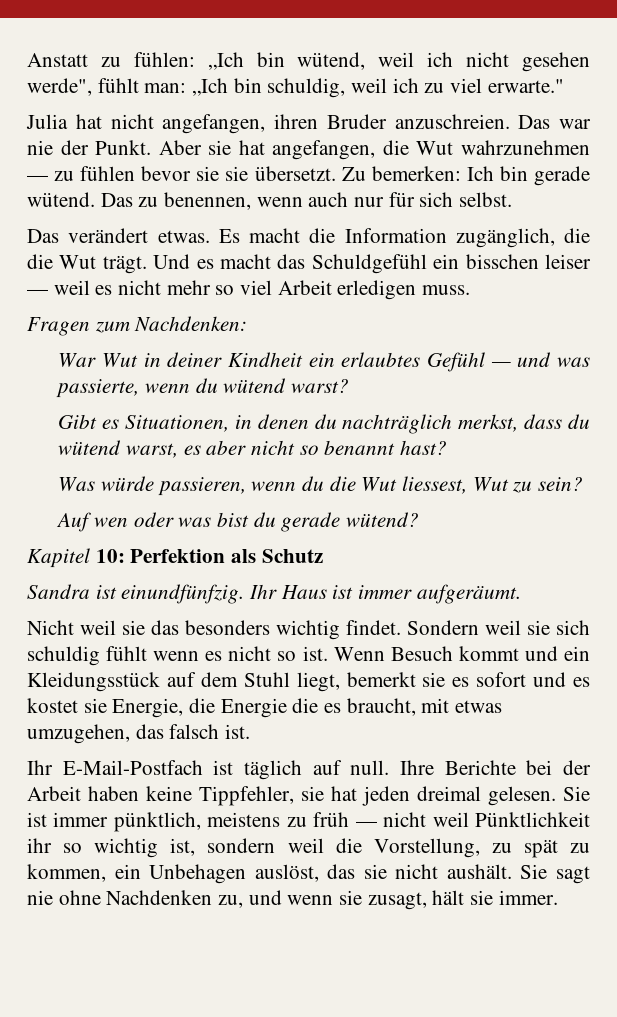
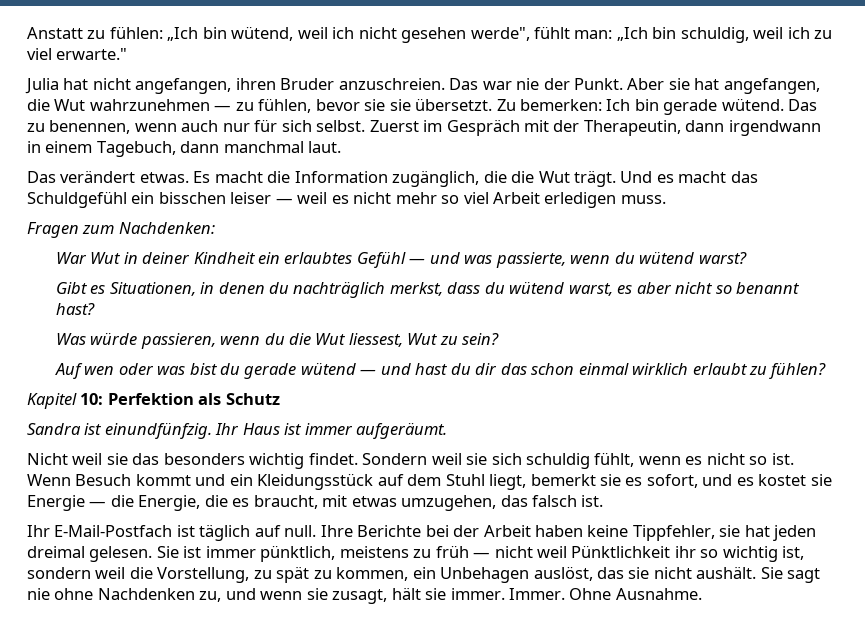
[80,166,136,181] fühlen -> [258,98,312,113] fühlen,
(513, 199) none -> [369,119,821,136] [27,141,342,157] Zuerst im Gespräch mit der Therapeutin, dann irgendwann in einem Tagebuch, dann manchmal laut.
[345,512,419,527] wütend? -> [300,362,827,379] wütend — und hast du dir das schon einmal wirklich erlaubt zu fühlen?
[106,646,148,661] fühlt -> [594,452,635,467] fühlt,
[476,672,527,687] sofort -> [646,474,698,488] sofort,
[112,698,287,718] Energie, die Energie -> [27,495,201,511] Energie — die Energie,
(558, 897) none -> [509,588,702,600] Immer. Ohne Ausnahme.

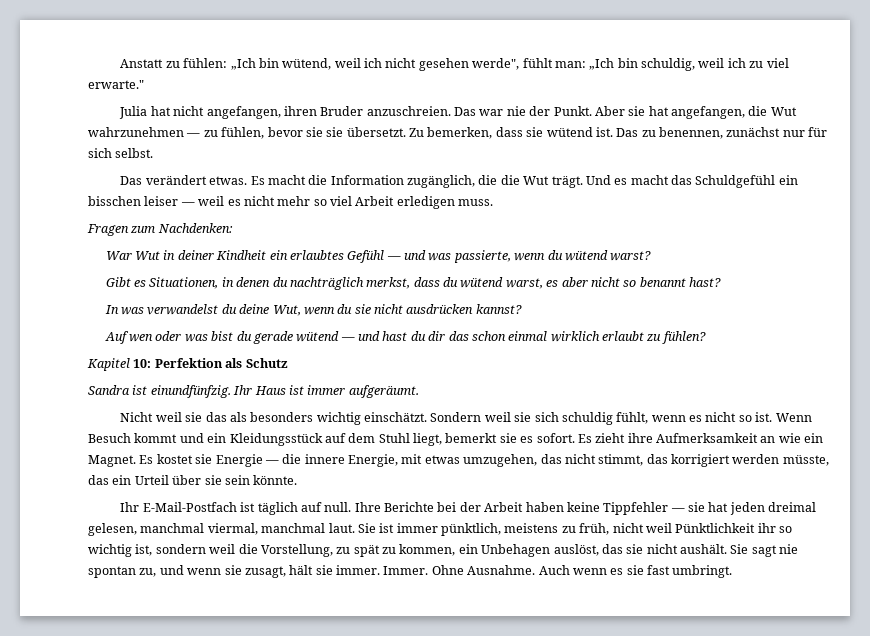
[520,98,784,115] bemerken: Ich bin gerade wütend. -> [427,127,613,139] bemerken, dass sie wütend ist.
[134,120,219,132] wenn auch -> [726,127,781,137] zunächst
[369,119,821,136] [27,141,342,157] Zuerst im Gespräch mit der Therapeutin, dann irgendwann in einem Tagebuch, dann manchmal laut. -> (154, 153) none
[55,332,500,349] Was würde passieren, wenn du die Wut liessest, Wut zu sein? -> [104,304,522,316] In was verwandelst du deine Wut, wenn du sie nicht ausdrücken kannst?
(160, 459) none -> [229,412,247,422] als
[308,453,358,465] findet. -> [364,412,428,422] einschätzt.
[646,474,754,488] sofort, und es -> [536,433,824,443] [88,455,154,467] sofort. Es zieht ihre Aufmerksamkeit an wie ein Magnet. Es
[138,495,604,511] Energie, die es braucht, mit etwas umzugehen, das falsch ist. -> [304,454,829,467] [88,475,298,485] innere Energie, mit etwas umzugehen, das nicht stimmt, das korrigiert werden müsste, das ein Urteil über sie sein könnte.
[632,525,715,541] Tippfehler, -> [603,502,685,515] Tippfehler —
[89,546,153,562] gelesen. -> [88,523,355,536] gelesen, manchmal viermal, manchmal laut.
[435,545,491,558] früh — -> [579,523,610,535] früh,
[54,588,195,600] ohne Nachdenken -> [88,566,136,578] spontan
(702, 594) none -> [538,565,733,578] Auch wenn es sie fast umbringt.

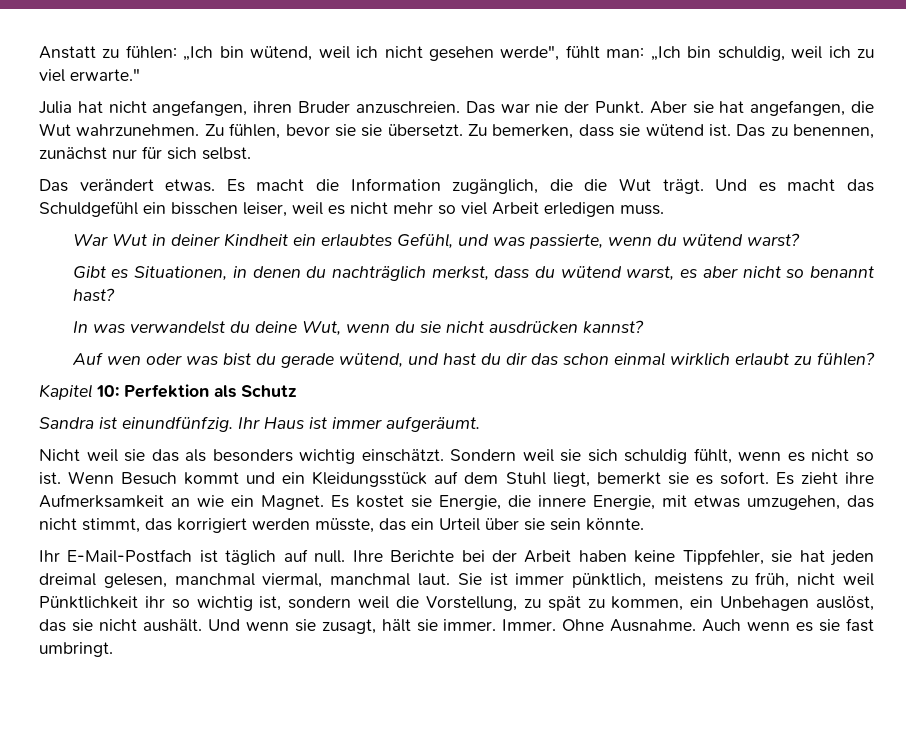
[88,127,218,137] wahrzunehmen — zu -> [76,124,224,136] wahrzunehmen. Zu
[144,196,195,206] leiser — -> [243,202,287,217] leiser,
[87,223,233,236] // Fragen zum Nachdenken: -> (664, 210) none
[347,250,401,263] Gefühl — -> [396,233,453,249] Gefühl,
[296,331,355,342] wütend — -> [338,353,403,368] wütend,
[215,454,279,467] Energie — -> [439,495,501,510] Energie,
[603,502,685,515] Tippfehler — -> [682,549,764,565] Tippfehler,
[730,544,799,557] [88,565,184,578] Sie sagt nie spontan zu, und -> [207,619,240,631] Und

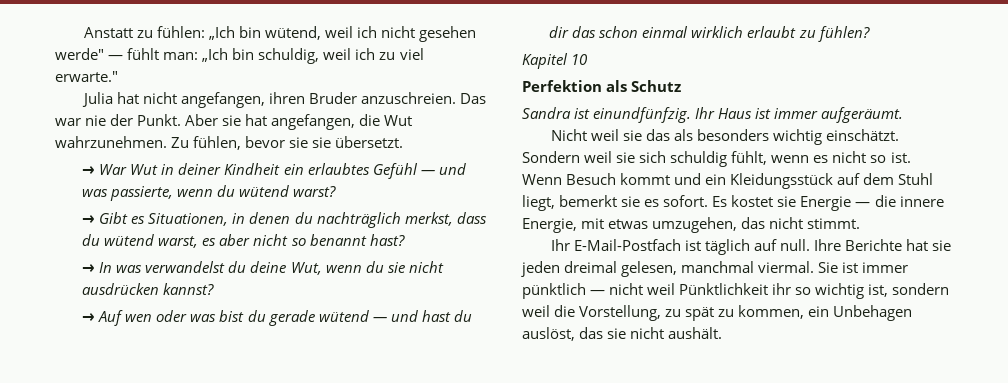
[500,45,560,61] werde", -> [55,48,124,60] werde" —
[468,124,874,139] [39,146,251,160] [39,178,875,194] [39,201,664,217] Zu bemerken, dass sie wütend ist. Das zu benennen, zunächst nur für sich selbst. // Das verändert etwas. Es macht die Information zugänglich, die die Wut trägt. Und es macht das Schuldgefühl ein bisschen leiser, weil es nicht mehr so viel Arbeit erledigen muss. // -> [82,166,96,175] // →
[396,233,453,249] Gefühl, -> [372,163,435,179] Gefühl —
(800, 239) none -> [82,215,96,224] →
(115, 294) none -> [82,264,96,273] →
(644, 326) none -> [82,313,96,322] →
[338,353,403,368] wütend, -> [318,310,387,322] wütend —
[96,385,119,397] 10: -> [571,54,588,65] 10 //
[800,472,874,484] [39,494,501,510] zieht ihre Aufmerksamkeit an wie ein Magnet. Es kostet sie Energie, -> [731,195,871,211] kostet sie Energie —
[82,518,644,533] stimmt, das korrigiert werden müsste, das ein Urteil über sie sein könnte. -> [807,218,861,229] stimmt.
[461,549,874,566] [39,572,790,588] bei der Arbeit haben keine Tippfehler, sie hat jeden dreimal gelesen, manchmal viermal, manchmal laut. Sie ist immer pünktlich, meistens zu früh, -> [906,239,952,251] [521,261,909,277] [522,283,606,299] hat sie jeden dreimal gelesen, manchmal viermal. Sie ist immer pünktlich —
[207,618,875,634] [39,642,113,657] Und wenn sie zusagt, hält sie immer. Immer. Ohne Ausnahme. Auch wenn es sie fast umbringt. -> (723, 333) none

